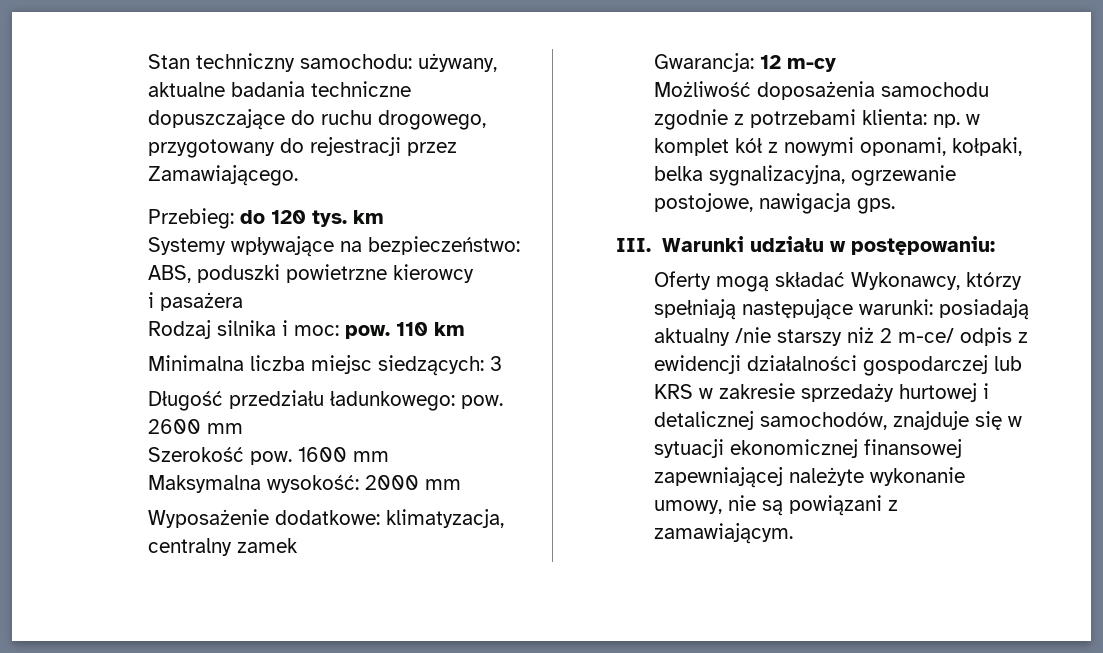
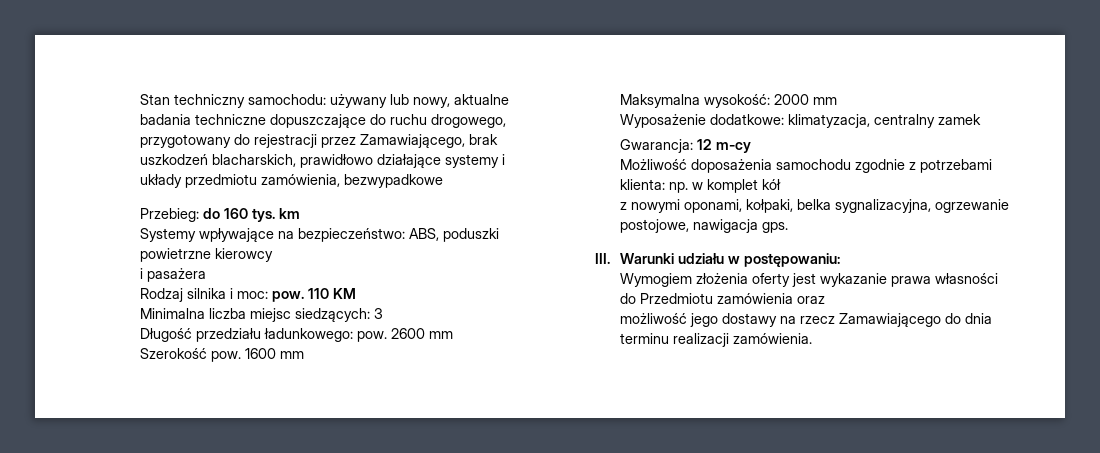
[418,53,498,72] używany, -> [329,94,450,108] używany lub nowy,
[148,165,299,186] Zamawiającego. -> [359,134,498,148] [139,154,505,168] [139,174,443,188] Zamawiającego, brak uszkodzeń blacharskich, prawidłowo działające systemy i układy przedmiotu zamówienia, bezwypadkowe
[271,210,307,224] 120 -> [223,208,248,219] 160
[434,322,466,336] km -> [332,288,356,299] KM
(763, 145) none -> (781, 184) //
[654,271,1023,292] [654,299,1030,320] [654,327,1029,346] [654,355,1023,376] [654,383,990,402] [654,411,1023,430] [654,439,963,458] [654,467,966,488] [654,495,899,516] [654,523,794,544] Oferty mogą składać Wykonawcy, którzy spełniają następujące warunki: posiadają aktualny /nie starszy niż 2 m-ce/ odpis z ewidencji działalności gospodarczej lub KRS w zakresie sprzedaży hurtowej i detalicznej samochodów, znajduje się w sytuacji ekonomicznej finansowej zapewniającej należyte wykonanie umowy, nie są powiązani z zamawiającym. -> [619,273,998,287] [619,293,825,304] [619,313,992,327] [619,333,812,347] Wymogiem złożenia oferty jest wykazanie prawa własności do Przedmiotu zamówienia oraz // możliwość jego dostawy na rzecz Zamawiającego do dnia terminu realizacji zamówienia.

